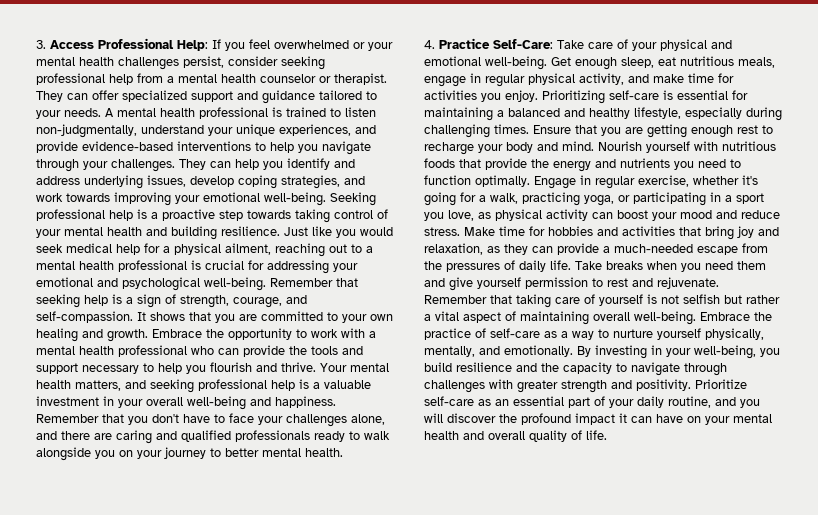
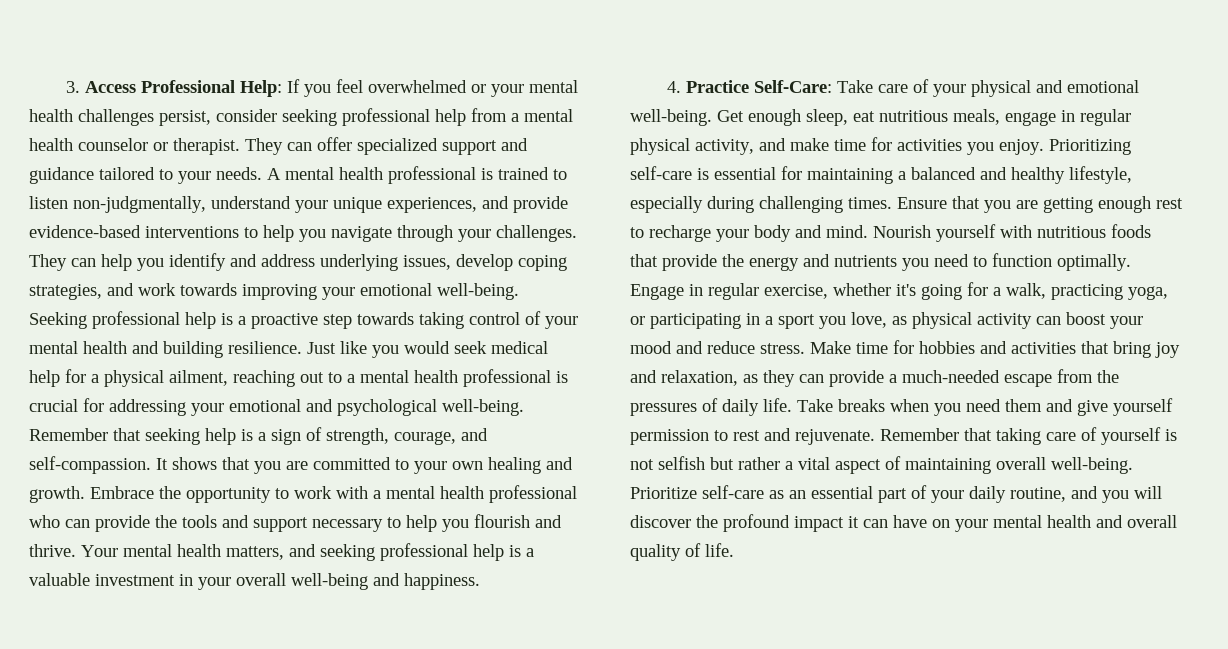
[36,413,385,427] [36,430,390,444] [36,447,343,461] Remember that you don't have to face your challenges alone, and there are caring and qualified professionals ready to walk alongside you on your journey to better mental health. -> (480, 581) none
[700,312,772,321] [424,328,764,340] [424,345,780,359] [424,362,727,376] [424,379,691,393] Embrace the practice of self-care as a way to nurture yourself physically, mentally, and emotionally. By investing in your well-being, you build resilience and the capacity to navigate through challenges with greater strength and positivity. -> (1133, 465) none

